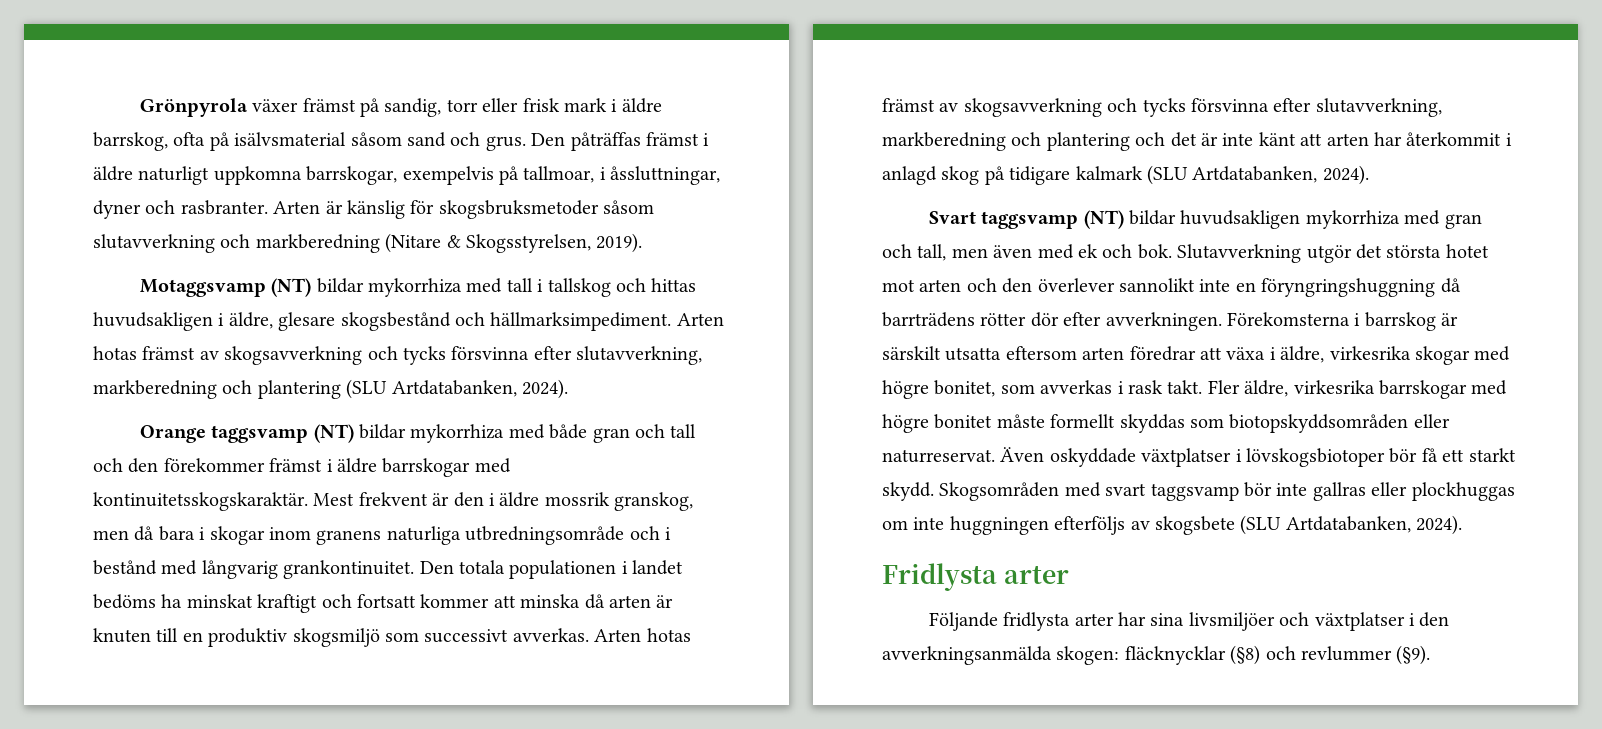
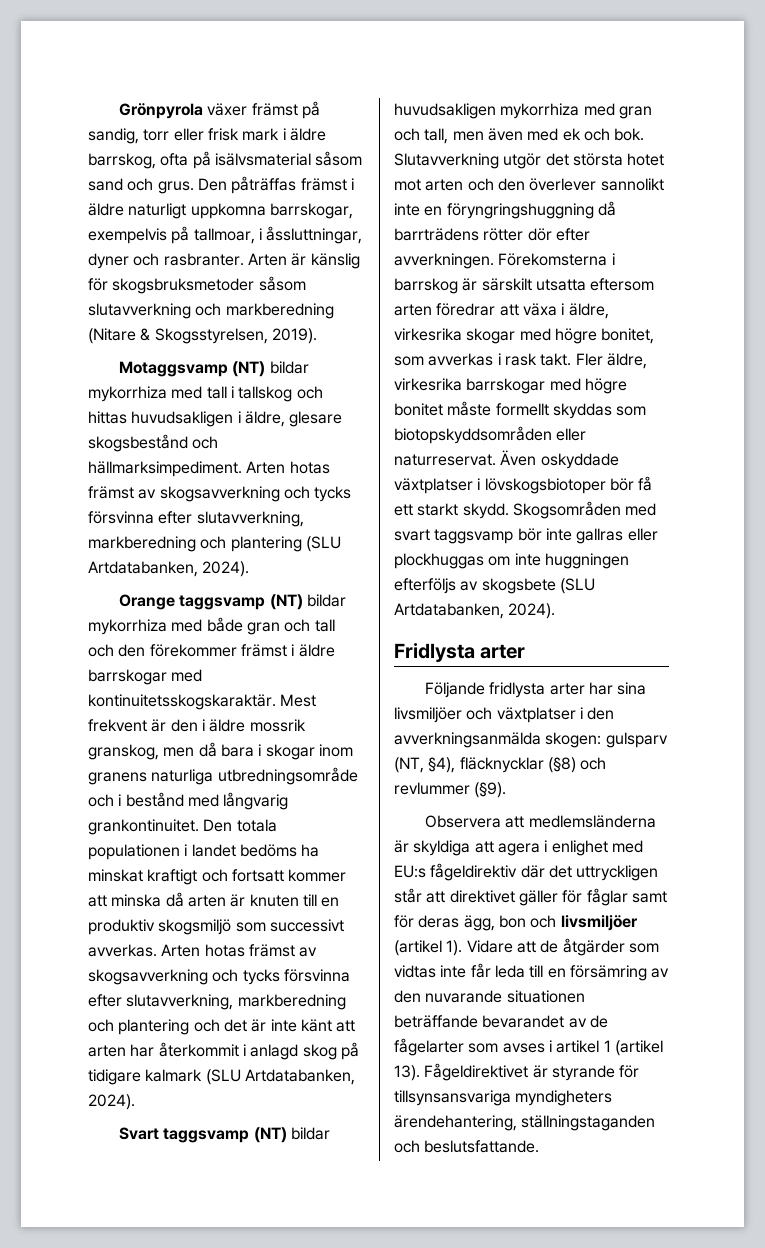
(1120, 655) none -> [605,732,668,748] [394,757,456,773] gulsparv (NT, §4),
(1431, 655) none -> [425,815,656,828] [394,840,643,856] [394,863,659,881] [394,888,667,906] [394,915,638,931] [394,938,659,956] [394,963,670,981] [394,990,585,1003] [394,1015,608,1028] [394,1038,663,1056] [394,1063,640,1081] [394,1090,613,1106] [394,1115,656,1131] [394,1140,540,1153] // Observera att medlemsländerna är skyldiga att agera i enlighet med EU:s fågeldirektiv där det uttryckligen står att direktivet gäller för fåglar samt för deras ägg, bon och livsmiljöer (artikel 1). Vidare att de åtgärder som vidtas inte får leda till en försämring av den nuvarande situationen beträffande bevarandet av de fågelarter som avses i artikel 1 (artikel 13). Fågeldirektivet är styrande för tillsynsansvariga myndigheters ärendehantering, ställningstaganden och beslutsfattande.

